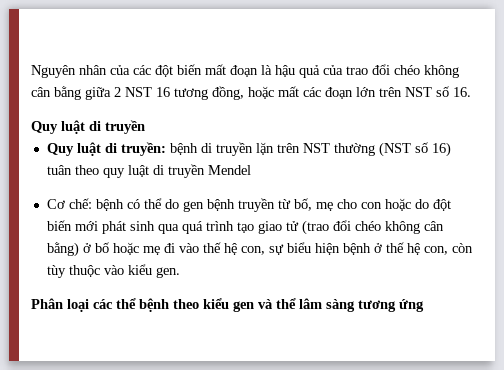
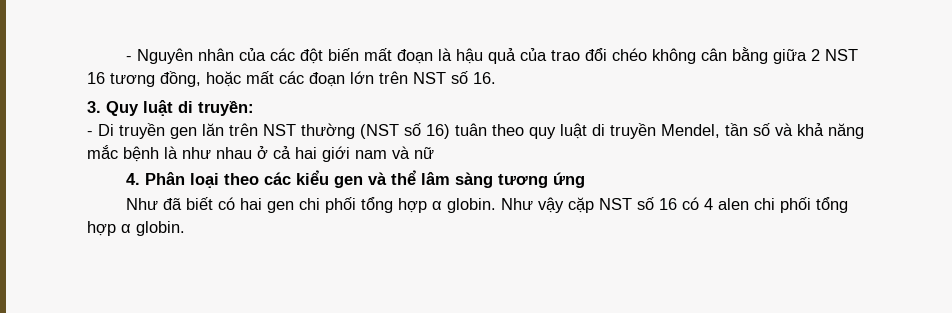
(31, 71) none -> [125,56,132,61] -
[31,120,145,134] Quy luật di truyền // -> [87,101,101,113] 3.
[169,142,274,156] bệnh di truyền lặn -> [87,123,224,139] // - Di truyền gen lăn
[207,165,251,175] [46,198,451,212] [46,220,444,235] [46,242,473,257] [46,264,180,278] [31,298,199,312] Mendel // Cơ chế: bệnh có thể do gen bệnh truyền từ bố, mẹ cho con hoặc do đột biến mới phát sinh qua quá trình tạo giao tử (trao đổi chéo không cân bằng) ở bố hoặc mẹ đi vào thế hệ con, sự biểu hiện bệnh ở thế hệ con, còn tùy thuộc vào kiểu gen. // Phân loại các thể bệnh theo -> [661,123,864,139] [87,145,434,162] [125,172,291,188] Mendel, tần số và khả năng mắc bệnh là như nhau ở cả hai giới nam và nữ // 4. Phân loại theo các
(424, 305) none -> [125,197,848,213] [87,221,185,236] // Như đã biết có hai gen chi phối tổng hợp α globin. Như vậy cặp NST số 16 có 4 alen chi phối tổng hợp α globin.

